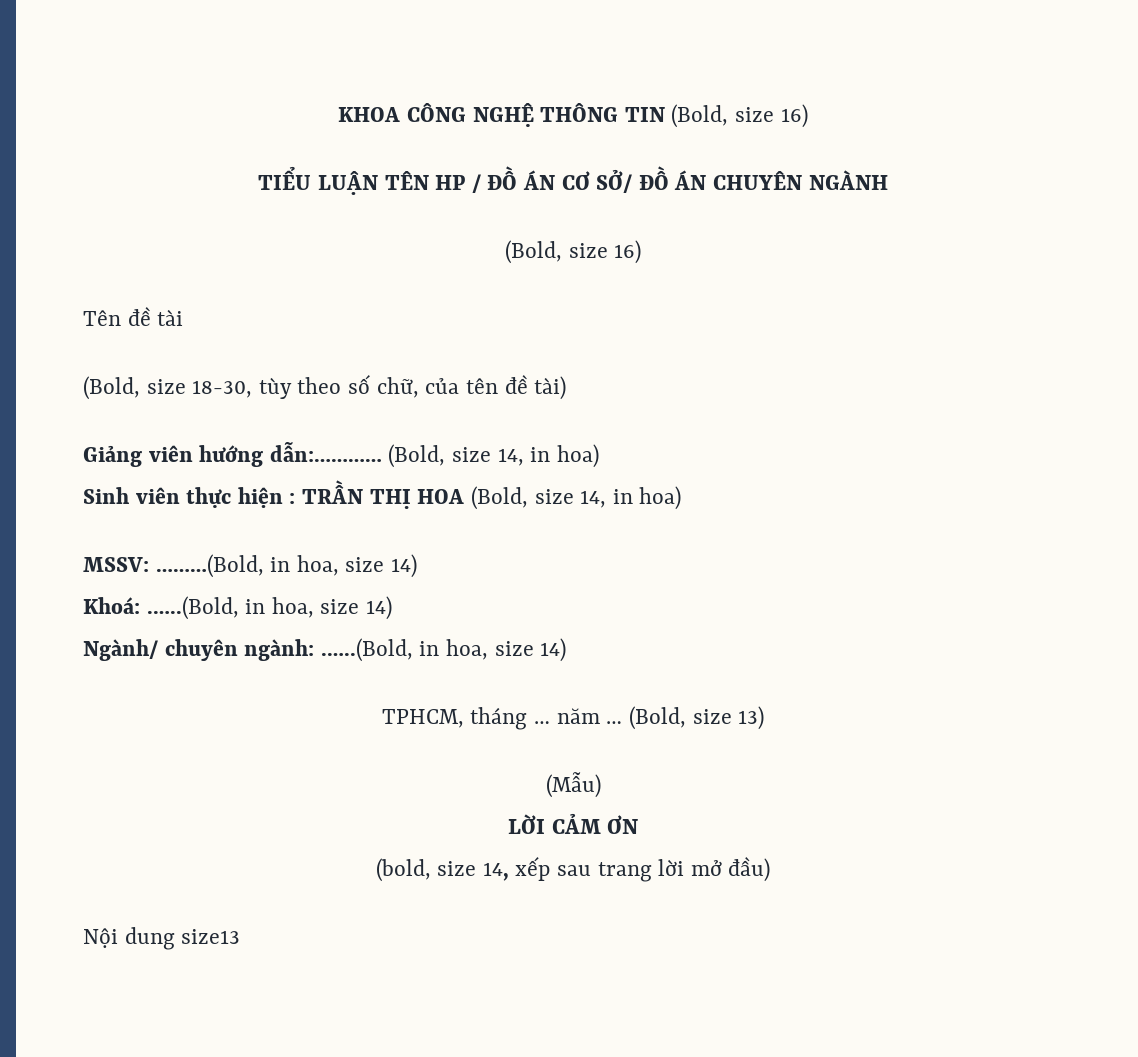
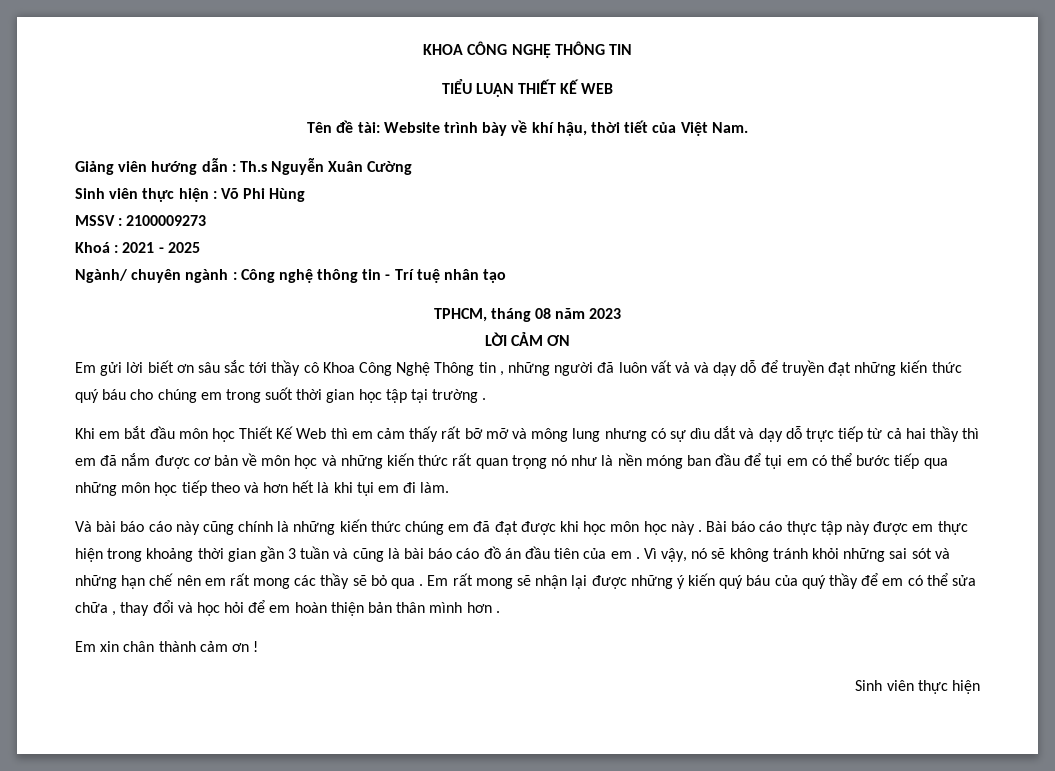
[671,104,808,128] (Bold, size 16) -> (632, 49) none
[384,166,888,193] [504,240,642,264] [83,307,184,326] [83,375,567,400] [83,441,599,468] TÊN HP / ĐỒ ÁN CƠ SỞ/ ĐỒ ÁN CHUYÊN NGÀNH // (Bold, size 16) // Tên đề tài // (Bold, size 18-30, tùy theo số chữ, của tên đề tài) // Giảng viên hướng dẫn:………… (Bold, size 14, in hoa) -> [518,79,614,94] [307,120,748,136] [75,158,413,175] THIẾT KẾ WEB // Tên đề tài: Website trình bày về khí hậu, thời tiết của Việt Nam. // Giảng viên hướng dẫn : Th.s Nguyễn Xuân Cường
[302,480,682,510] [83,554,418,578] [83,596,393,620] [83,638,567,662] [381,706,765,730] [545,772,601,798] [507,813,639,834] [375,857,771,882] [83,927,241,950] TRẦN THỊ HOA (Bold, size 14, in hoa) // MSSV: ………(Bold, in hoa, size 14) // Khoá: .…..(Bold, in hoa, size 14) // Ngành/ chuyên ngành: .…..(Bold, in hoa, size 14) // TPHCM, tháng … năm … (Bold, size 13) // (Mẫu) // LỜI CẢM ƠN // (bold, size 14, xếp sau trang lời mở đầu) // Nội dung size13 -> [220,188,306,202] [75,215,207,226] [75,242,200,253] [75,269,507,283] [433,308,622,322] [484,332,571,346] [75,360,962,376] [75,387,487,403] [75,426,980,442] [75,453,948,469] [75,480,450,496] [75,519,968,535] [75,546,950,562] [75,573,976,589] [75,600,500,616] [75,641,259,652] [855,680,980,694] Võ Phi Hùng // MSSV : 2100009273 // Khoá : 2021 - 2025 // Ngành/ chuyên ngành : Công nghệ thông tin - Trí tuệ nhân tạo // TPHCM, tháng 08 năm 2023 // LỜI CẢM ƠN // Em gửi lời biết ơn sâu sắc tới thầy cô Khoa Công Nghệ Thông tin , những người đã luôn vất vả và dạy dỗ để truyền đạt những kiến thức quý báu cho chúng em trong suốt thời gian học tập tại trường . // Khi em bắt đầu môn học Thiết Kế Web thì em cảm thấy rất bỡ mỡ và mông lung nhưng có sự dìu dắt và dạy dỗ trực tiếp từ cả hai thầy thì em đã nắm được cơ bản về môn học và những kiến thức rất quan trọng nó như là nền móng ban đầu để tụi em có thể bước tiếp qua những môn học tiếp theo và hơn hết là khi tụi em đi làm. // Và bài báo cáo này cũng chính là những kiến thức chúng em đã đạt được khi học môn học này . Bài báo cáo thực tập này được em thực hiện trong khoảng thời gian gần 3 tuần và cũng là bài báo cáo đồ án đầu tiên của em . Vì vậy, nó sẽ không tránh khỏi những sai sót và những hạn chế nên em rất mong các thầy sẽ bỏ qua . Em rất mong sẽ nhận lại được những ý kiến quý báu của quý thầy để em có thể sửa chữa , thay đổi và học hỏi để em hoàn thiện bản thân mình hơn . // Em xin chân thành cảm ơn ! // Sinh viên thực hiện

